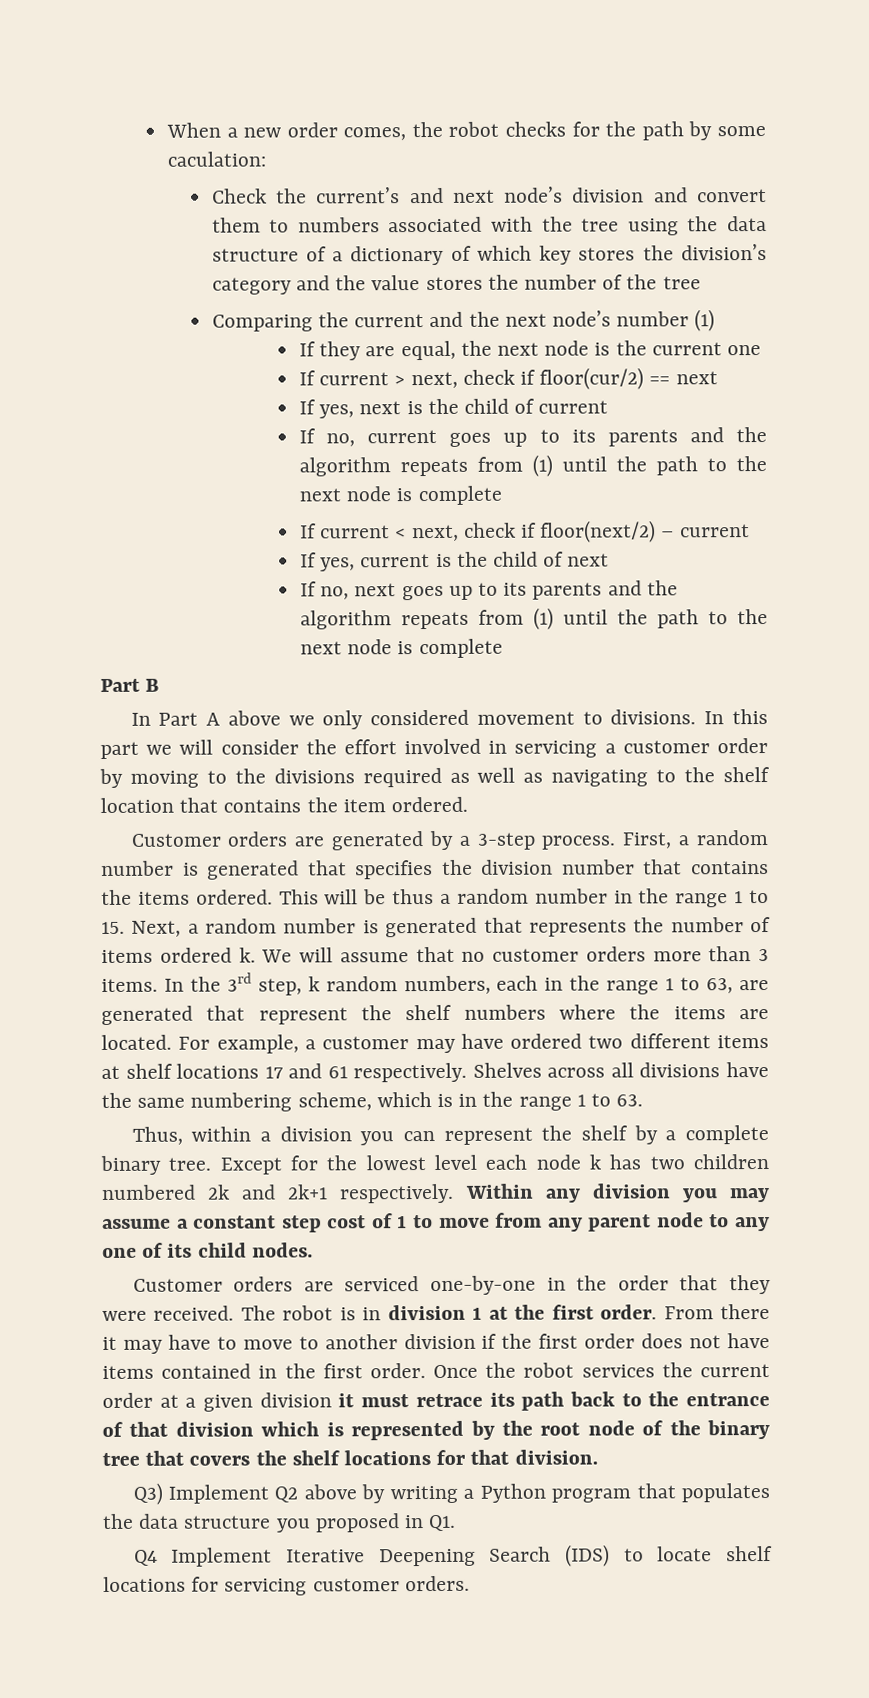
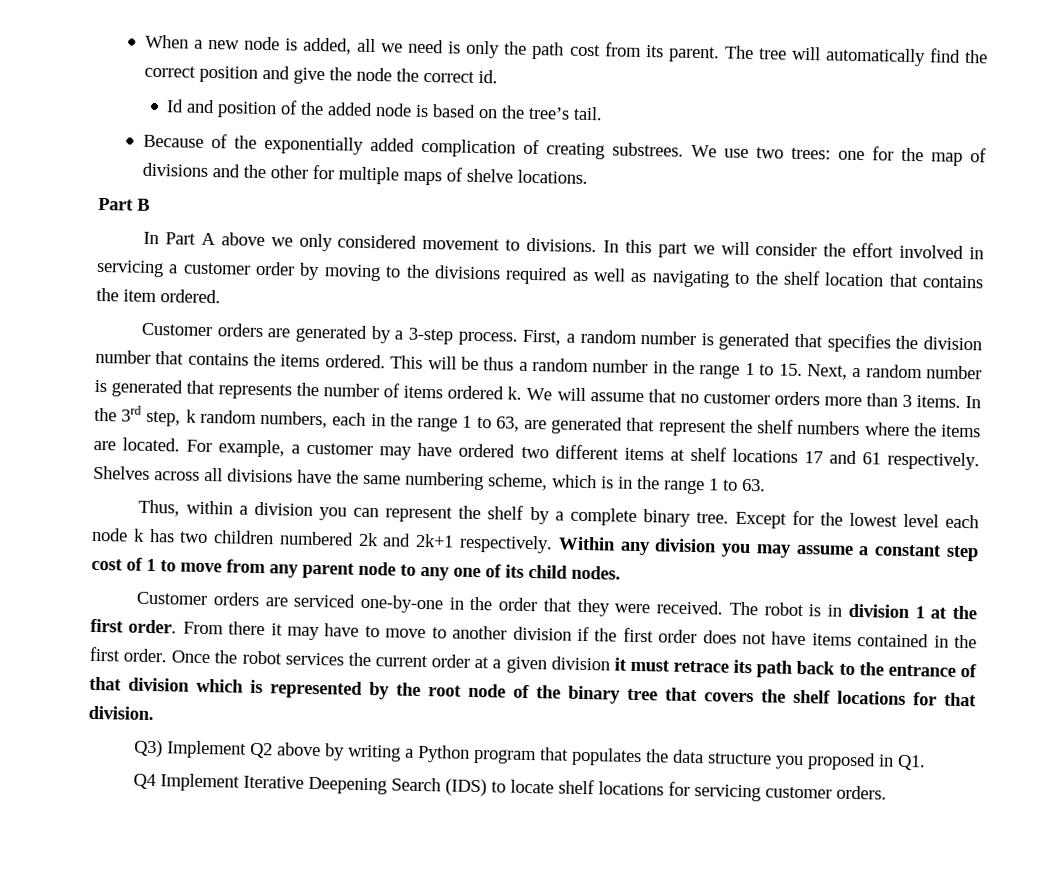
[286,121,767,141] [166,151,266,167] [211,186,767,204] [211,216,767,236] [211,244,767,266] [211,274,701,295] [211,309,716,332] [299,340,762,361] [299,367,718,390] [299,398,609,419] [299,427,767,447] [299,454,768,477] [299,485,502,506] [300,520,750,543] [300,551,610,572] [300,580,678,601] [300,607,769,630] [300,638,503,659] order comes, the robot checks for the path by some caculation: // Check the current’s and next node’s division and convert them to numbers associated with the tree using the data structure of a dictionary of which key stores the division’s category and the value stores the number of the tree // Comparing the current and the next node’s number (1) // If they are equal, the next node is the current one // If current > next, check if floor(cur/2) == next // If yes, next is the child of current // If no, current goes up to its parents and the algorithm repeats from (1) until the path to the next node is complete // If current < next, check if floor(next/2) – current // If yes, current is the child of next // If no, next goes up to its parents and the algorithm repeats from (1) until the path to the next node is complete -> [244,36,989,67] [143,65,498,85] [166,99,604,121] [142,134,987,166] [141,162,588,186] node is added, all we need is only the path cost from its parent. The tree will automatically find the correct position and give the node the correct id. // Id and position of the added node is based on the tree’s tail. // Because of the exponentially added complication of creating substrees. We use two trees: one for the map of divisions and the other for multiple maps of shelve locations.

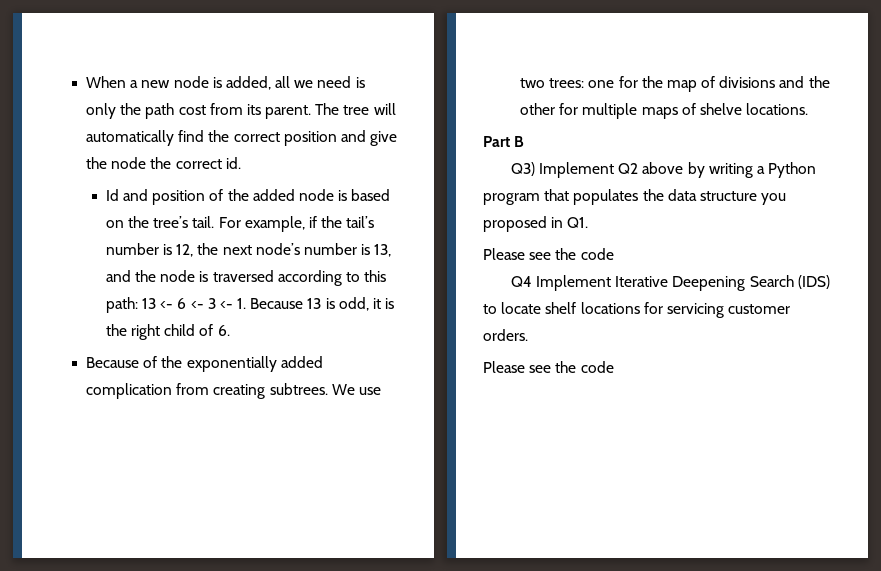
(604, 113) none -> [218,216,375,232] [105,243,392,257] [105,270,387,286] [105,297,395,313] [105,324,230,340] For example, if the tail’s number is 12, the next node’s number is 13, and the node is traversed according to this path: 13 <- 6 <- 3 <- 1. Because 13 is odd, it is the right child of 6.
[522,139,684,160] of creating substrees. -> [176,383,328,399] from creating subtrees.
[143,231,984,260] [96,259,984,289] [96,287,221,304] [141,322,982,353] [95,349,983,380] [94,379,981,409] [94,405,982,438] [93,437,980,471] [93,465,766,495] [138,499,979,529] [91,527,980,562] [91,557,621,581] [136,591,977,620] [90,618,977,649] [89,646,977,678] [89,676,977,707] [88,705,154,721] // In Part A above we only considered movement to divisions. In this part we will consider the effort involved in servicing a customer order by moving to the divisions required as well as navigating to the shelf location that contains the item ordered. // Customer orders are generated by a 3-step process. First, a random number is generated that specifies the division number that contains the items ordered. This will be thus a random number in the range 1 to 15. Next, a random number is generated that represents the number of items ordered k. We will assume that no customer orders more than 3 items. In the 3rd step, k random numbers, each in the range 1 to 63, are generated that represent the shelf numbers where the items are located. For example, a customer may have ordered two different items at shelf locations 17 and 61 respectively. Shelves across all divisions have the same numbering scheme, which is in the range 1 to 63. // Thus, within a division you can represent the shelf by a complete binary tree. Except for the lowest level each node k has two children numbered 2k and 2k+1 respectively. Within any division you may assume a constant step cost of 1 to move from any parent node to any one of its child nodes. // Customer orders are serviced one-by-one in the order that they were received. The robot is in division 1 at the first order. From there it may have to move to another division if the first order does not have items contained in the first order. Once the robot services the current order at a given division it must retrace its path back to the entrance of that division which is represented by the root node of the binary tree that covers the shelf locations for that division. -> (525, 141) none
(927, 762) none -> [483,248,614,260] // Please see the code
(888, 792) none -> [483,361,614,373] // Please see the code

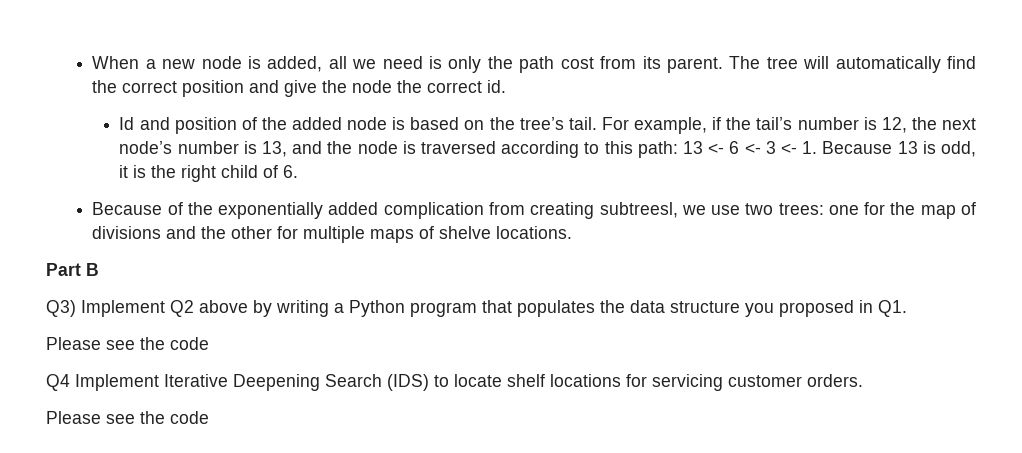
[269,383,355,395] subtrees. We -> [599,202,706,218] subtreesl, we

